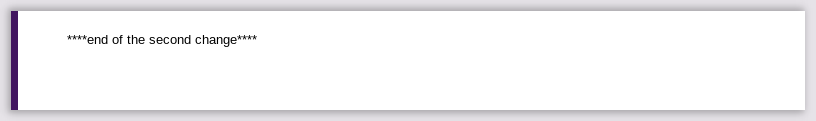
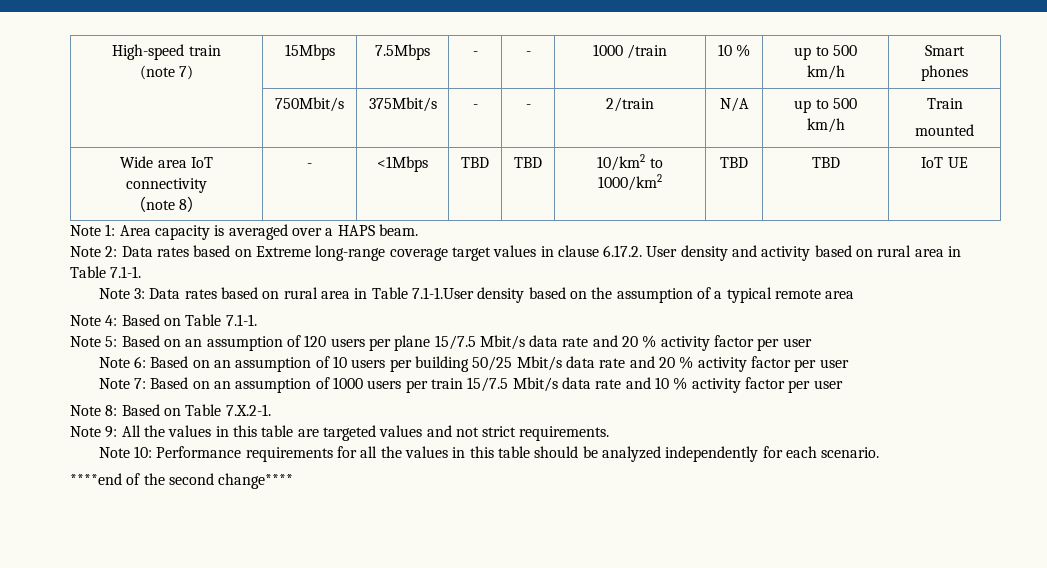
(67, 39) none -> [112,44,221,60] [139,65,194,80] [284,44,335,60] [375,44,430,60] [472,51,478,56] [525,51,531,56] [592,44,668,59] [717,44,751,57] [794,45,857,60] [806,65,845,80] [925,45,965,56] [921,65,968,81] [275,97,344,112] [368,97,437,112] [472,104,478,109] [525,104,531,109] [606,97,654,112] [719,97,749,112] [794,98,857,113] [806,118,845,133] [926,98,963,109] [915,124,974,136] [120,156,213,168] [126,178,207,193] [129,196,204,212] [307,163,312,168] [377,156,428,172] [461,157,489,168] [514,157,542,168] [597,154,663,171] [598,174,662,191] [720,157,748,168] [811,157,840,168] [921,157,968,168] [70,224,418,240] [70,245,962,261] [70,266,142,278] [98,287,855,303] [70,314,257,326] [70,335,812,351] [98,356,849,372] [98,377,843,393] [70,404,271,416] [70,425,610,441] [98,446,880,462] High-speed train // (note 7) | 15Mbps | 7.5Mbps | - | - | 1000 /train | 10 % | up to 500 km/h | Smart phones // | 750Mbit/s | 375Mbit/s | - | - | 2/train | N/A | up to 500 km/h | Train // mounted // Wide area IoT connectivity // （note 8） | - | <1Mbps | TBD | TBD | 10/km2 to 1000/km2 | TBD | TBD | IoT UE // Note 1: Area capacity is averaged over a HAPS beam. // Note 2: Data rates based on Extreme long-range coverage target values in clause 6.17.2. User density and activity based on rural area in Table 7.1-1. // Note 3: Data rates based on rural area in Table 7.1-1.User density based on the assumption of a typical remote area // Note 4: Based on Table 7.1-1. // Note 5: Based on an assumption of 120 users per plane 15/7.5 Mbit/s data rate and 20 % activity factor per user // Note 6: Based on an assumption of 10 users per building 50/25 Mbit/s data rate and 20 % activity factor per user // Note 7: Based on an assumption of 1000 users per train 15/7.5 Mbit/s data rate and 10 % activity factor per user // Note 8: Based on Table 7.X.2-1. // Note 9: All the values in this table are targeted values and not strict requirements. // Note 10: Performance requirements for all the values in this table should be analyzed independently for each scenario. //

